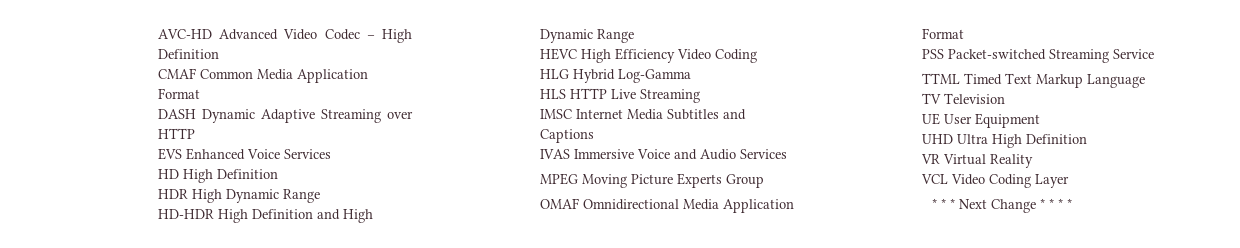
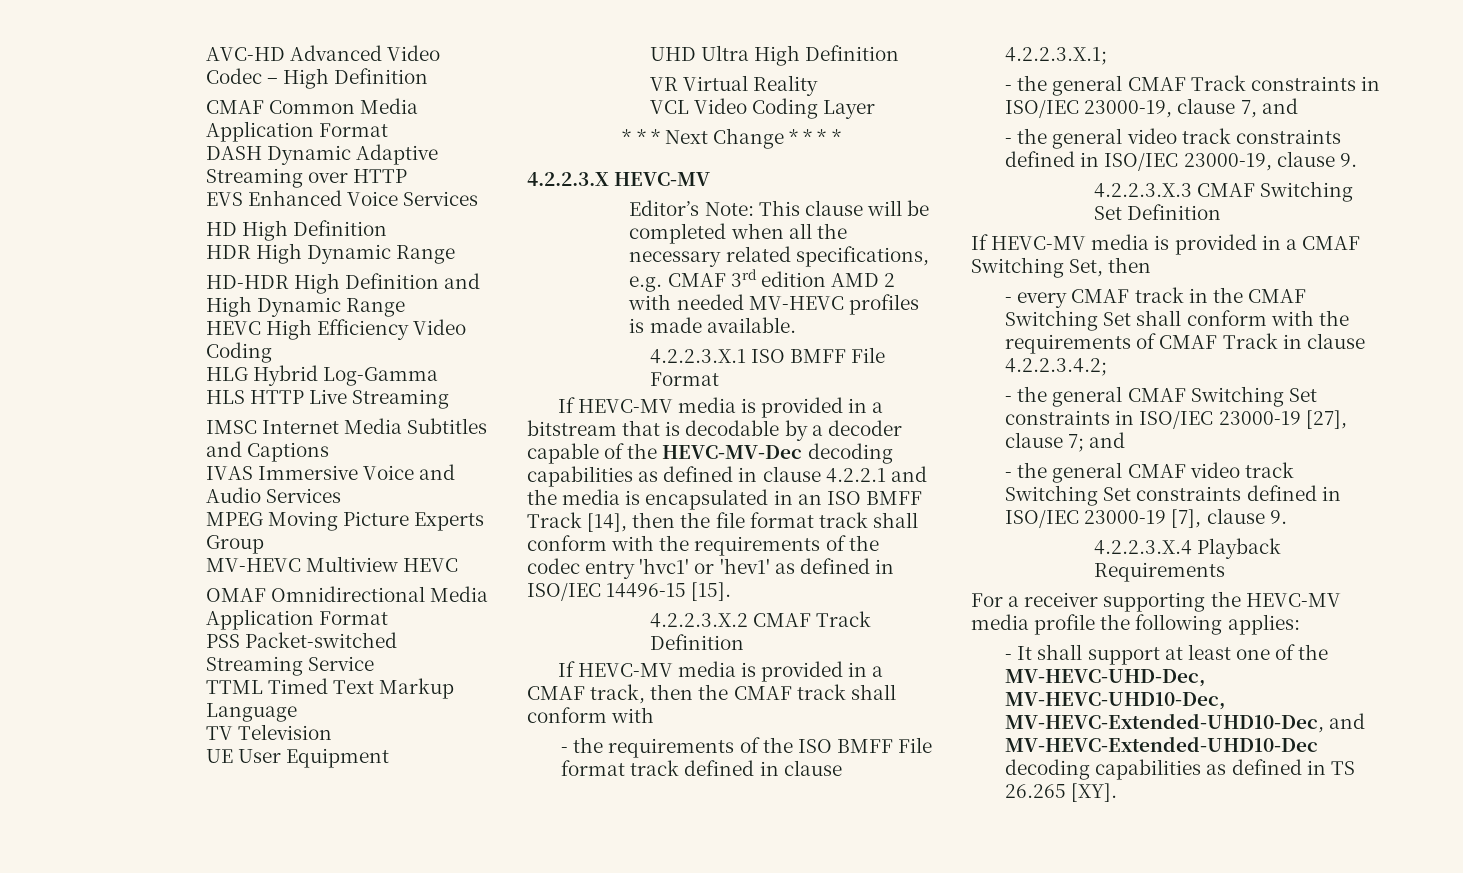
(764, 181) none -> [205,556,458,572] // MV-HEVC Multiview HEVC
(1072, 203) none -> [527,172,711,186] [629,200,930,216] [629,223,847,244] [629,246,929,267] [629,269,896,292] [628,294,919,315] [629,317,796,333] [649,347,886,364] [649,372,719,386] [557,397,884,418] [527,420,902,441] [527,443,893,464] [527,466,927,487] [527,489,922,510] [527,512,918,532] [527,535,879,556] [527,558,894,579] [527,582,732,601] [649,611,871,628] [649,634,744,650] [557,661,884,682] [527,684,896,704] [527,707,655,723] [561,737,933,758] [561,760,842,776] [1005,47,1108,65] [1005,75,1380,96] [1005,98,1298,118] [1005,128,1341,149] [1005,151,1357,171] [1093,181,1353,202] [1093,204,1221,220] [971,234,1360,255] [971,257,1152,278] [1005,287,1306,308] [1005,310,1349,331] [1005,333,1365,354] [1005,358,1108,376] [1005,386,1317,407] [1005,410,1347,429] [1005,432,1126,452] [1005,462,1294,483] [1005,485,1341,506] [1005,508,1287,528] [1093,538,1281,559] [1093,562,1225,582] [971,591,1341,612] [971,614,1300,635] [1005,644,1329,665] [1005,669,1206,687] [1005,692,1226,710] [1005,713,1366,733] [1005,736,1319,752] [1005,759,1355,780] [1005,783,1118,802] // 4.2.2.3.X HEVC-MV // Editor’s Note: This clause will be completed when all the necessary related specifications, e.g. CMAF 3rd edition AMD 2 with needed MV-HEVC profiles is made available. // 4.2.2.3.X.1 ISO BMFF File Format // If HEVC-MV media is provided in a bitstream that is decodable by a decoder capable of the HEVC-MV-Dec decoding capabilities as defined in clause 4.2.2.1 and the media is encapsulated in an ISO BMFF Track [14], then the file format track shall conform with the requirements of the codec entry 'hvc1' or 'hev1' as defined in ISO/IEC 14496-15 [15]. // 4.2.2.3.X.2 CMAF Track Definition // If HEVC-MV media is provided in a CMAF track, then the CMAF track shall conform with // - the requirements of the ISO BMFF File format track defined in clause 4.2.2.3.X.1; // - the general CMAF Track constraints in ISO/IEC 23000-19, clause 7, and // - the general video track constraints defined in ISO/IEC 23000-19, clause 9. // 4.2.2.3.X.3 CMAF Switching Set Definition // If HEVC-MV media is provided in a CMAF Switching Set, then // - every CMAF track in the CMAF Switching Set shall conform with the requirements of CMAF Track in clause 4.2.2.3.4.2; // - the general CMAF Switching Set constraints in ISO/IEC 23000-19 [27], clause 7; and // - the general CMAF video track Switching Set constraints defined in ISO/IEC 23000-19 [7], clause 9. // 4.2.2.3.X.4 Playback Requirements // For a receiver supporting the HEVC-MV media profile the following applies: // - It shall support at least one of the MV-HEVC-UHD-Dec, MV-HEVC-UHD10-Dec, MV-HEVC-Extended-UHD10-Dec, and MV-HEVC-Extended-UHD10-Dec decoding capabilities as defined in TS 26.265 [XY].

